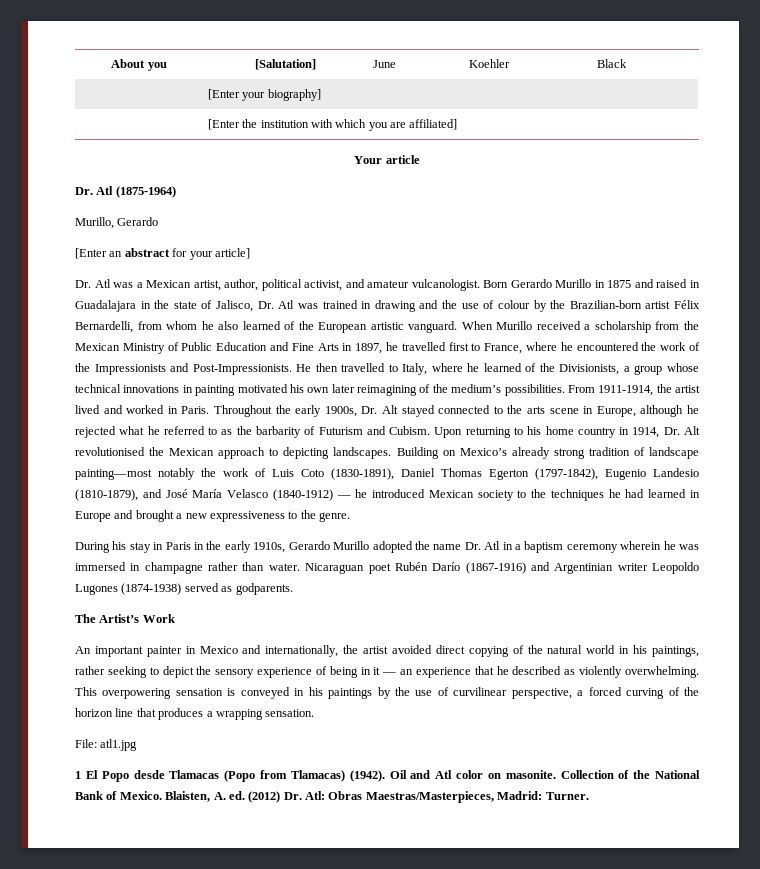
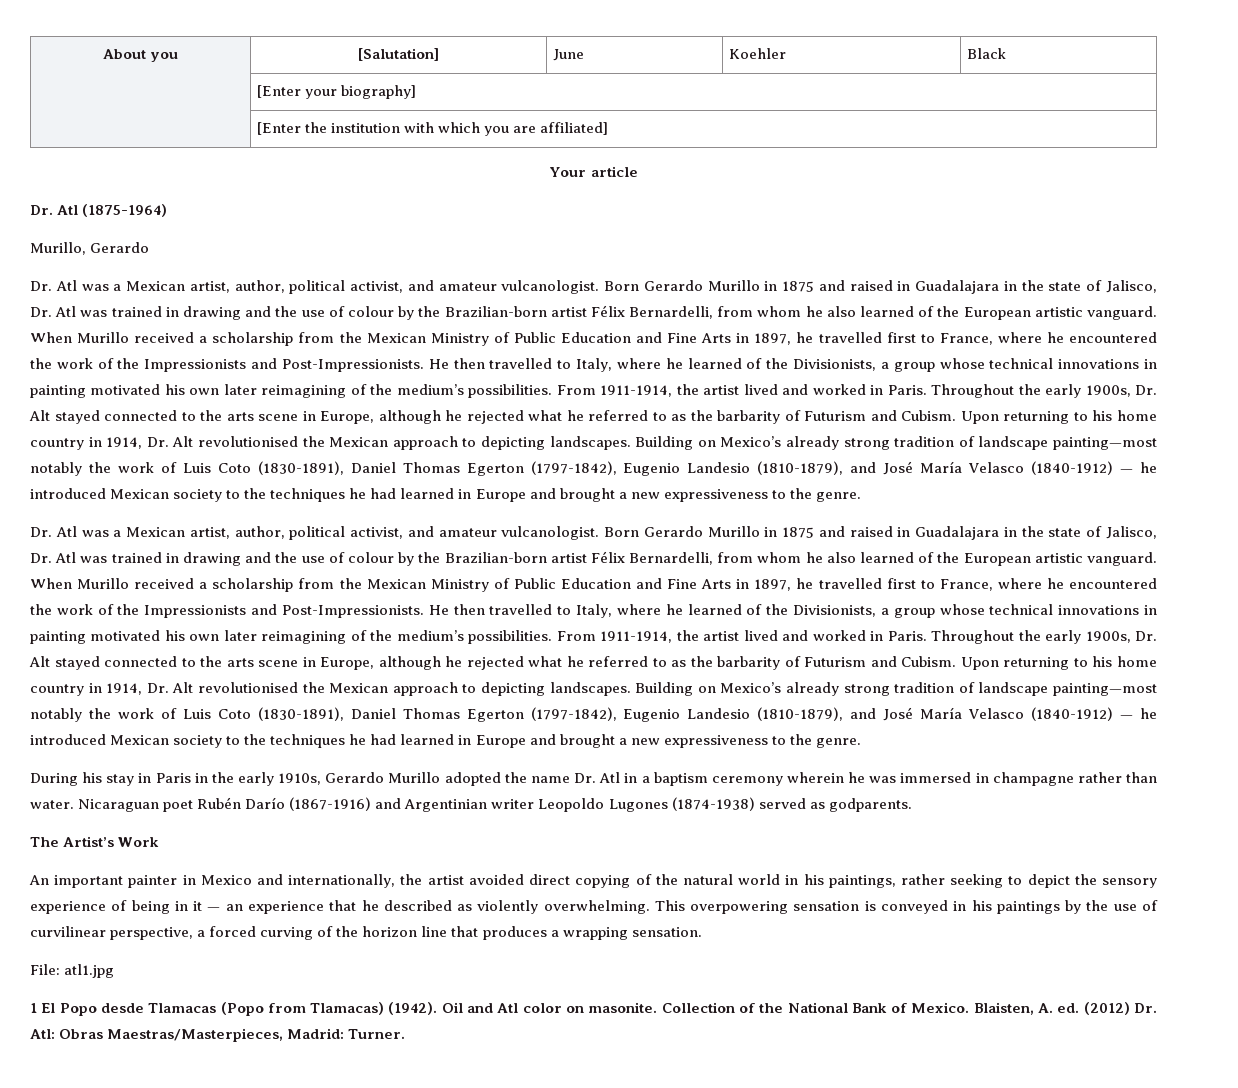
[75,248,250,260] [Enter an abstract for your article] -> [30,280,1157,294] [30,305,1158,320] [30,332,1158,346] [30,358,1158,372] [30,384,1158,398] [29,410,1157,424] [30,436,1158,450] [30,461,1158,476] [30,488,861,502] Dr. Atl was a Mexican artist, author, political activist, and amateur vulcanologist. Born Gerardo Murillo in 1875 and raised in Guadalajara in the state of Jalisco, Dr. Atl was trained in drawing and the use of colour by the Brazilian-born artist Félix Bernardelli, from whom he also learned of the European artistic vanguard. When Murillo received a scholarship from the Mexican Ministry of Public Education and Fine Arts in 1897, he travelled first to France, where he encountered the work of the Impressionists and Post-Impressionists. He then travelled to Italy, where he learned of the Divisionists, a group whose technical innovations in painting motivated his own later reimagining of the medium’s possibilities. From 1911-1914, the artist lived and worked in Paris. Throughout the early 1900s, Dr. Alt stayed connected to the arts scene in Europe, although he rejected what he referred to as the barbarity of Futurism and Cubism. Upon returning to his home country in 1914, Dr. Alt revolutionised the Mexican approach to depicting landscapes. Building on Mexico’s already strong tradition of landscape painting—most notably the work of Luis Coto (1830-1891), Daniel Thomas Egerton (1797-1842), Eugenio Landesio (1810-1879), and José María Velasco (1840-1912) — he introduced Mexican society to the techniques he had learned in Europe and brought a new expressiveness to the genre.

